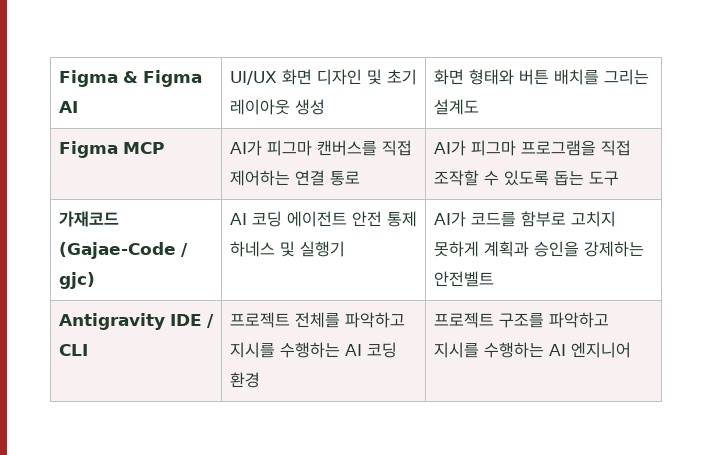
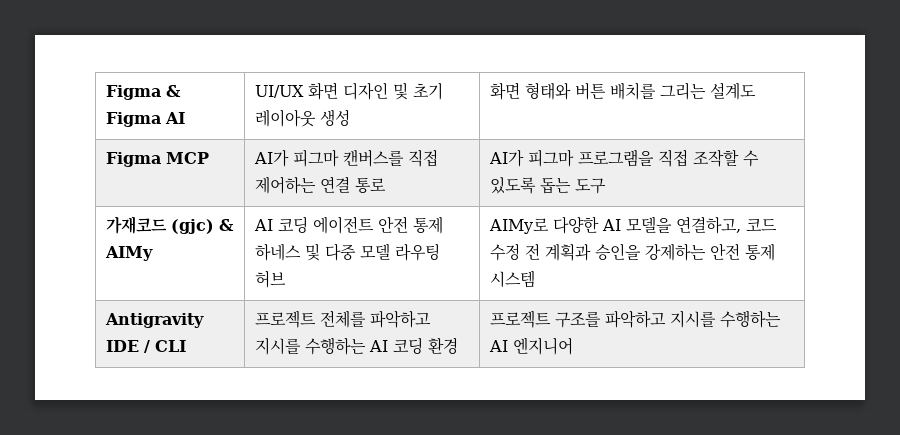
[58,242,188,259] [58,272,95,289] (Gajae-Code / gjc) -> [170,219,234,234] [104,246,153,261] (gjc) & AIMy
[299,241,345,257] [433,211,616,227] [433,241,644,257] [433,271,494,287] 실행기 | AI가 코드를 함부로 고치지 못하게 계획과 승인을 강제하는 안전벨트 -> [324,243,440,261] [254,270,286,288] [488,216,777,234] [489,243,775,261] [489,270,535,288] 다중 모델 라우팅 허브 | AIMy로 다양한 AI 모델을 연결하고, 코드 수정 전 계획과 승인을 강제하는 안전 통제 시스템

